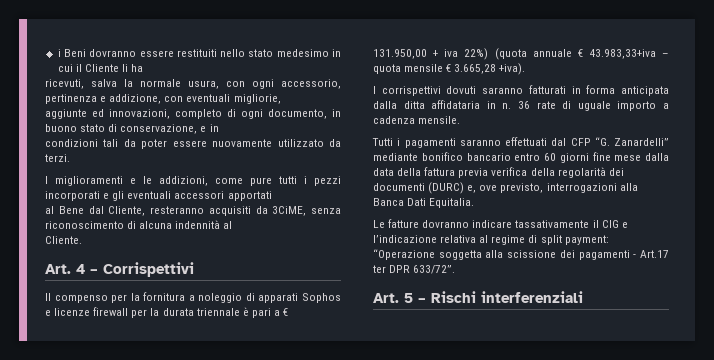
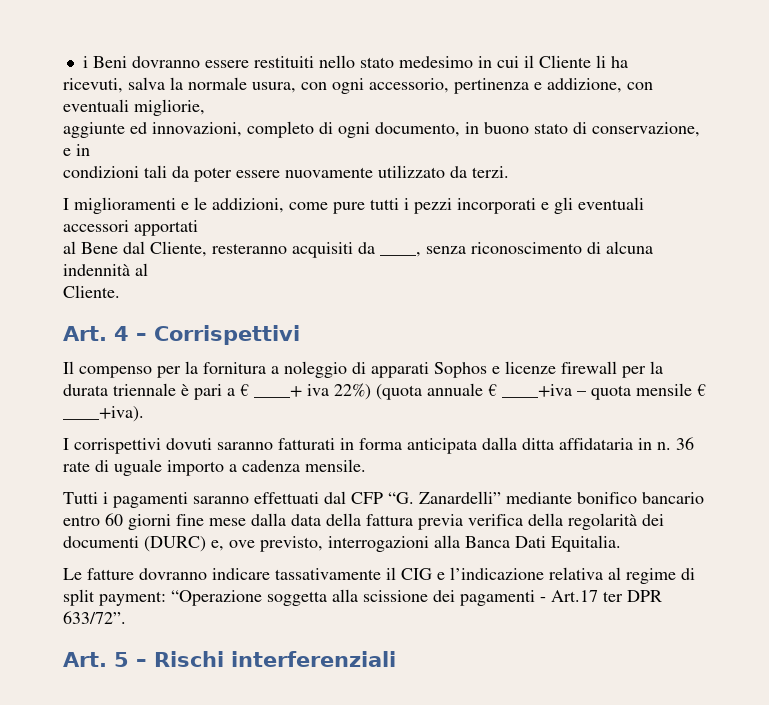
[272,206,307,216] 3CiME, -> [380,252,421,257] ____,
[373,49,439,59] 131.950,00 + -> [254,386,302,398] ____+
[588,49,656,59] 43.983,33+iva -> [502,384,572,398] ____+iva
[454,63,526,75] 3.665,28 +iva). -> [63,406,144,422] ____+iva).

